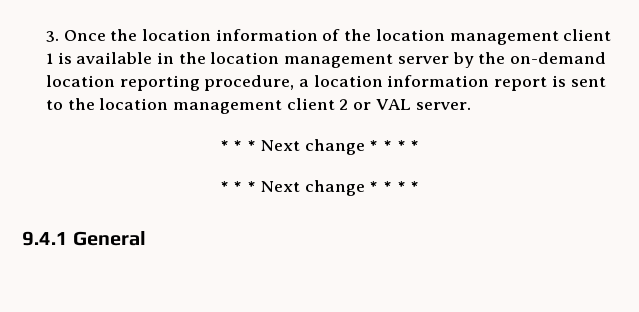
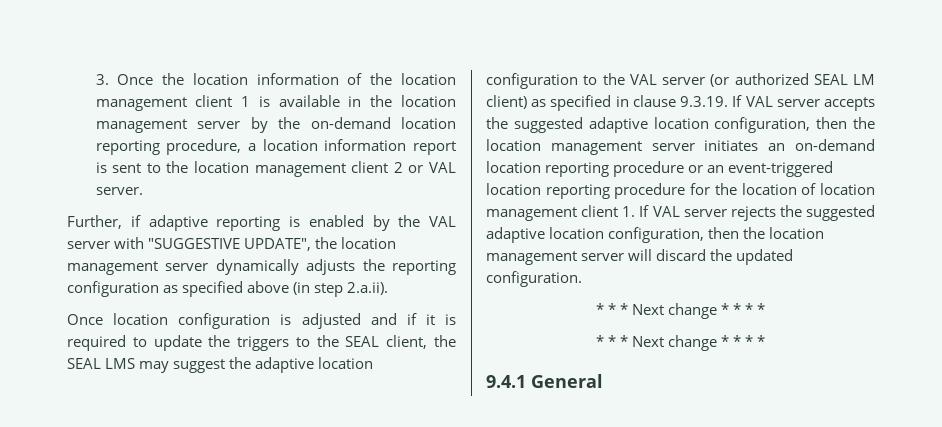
(471, 106) none -> [67,215,456,231] [67,237,397,251] [67,259,456,275] [67,281,389,297] [67,313,456,329] [67,335,456,351] [67,357,374,373] [486,73,875,89] [486,95,875,111] [486,117,875,133] [486,139,875,155] [486,161,834,177] [486,183,875,199] [486,205,875,221] [486,227,825,243] [486,249,794,265] [486,271,582,287] // Further, if adaptive reporting is enabled by the VAL server with "SUGGESTIVE UPDATE", the location management server dynamically adjusts the reporting configuration as specified above (in step 2.a.ii). // Once location configuration is adjusted and if it is required to update the triggers to the SEAL client, the SEAL LMS may suggest the adaptive location configuration to the VAL server (or authorized SEAL LM client) as specified in clause 9.3.19. If VAL server accepts the suggested adaptive location configuration, then the location management server initiates an on-demand location reporting procedure or an event-triggered location reporting procedure for the location of location management client 1. If VAL server rejects the suggested adaptive location configuration, then the location management server will discard the updated configuration.

